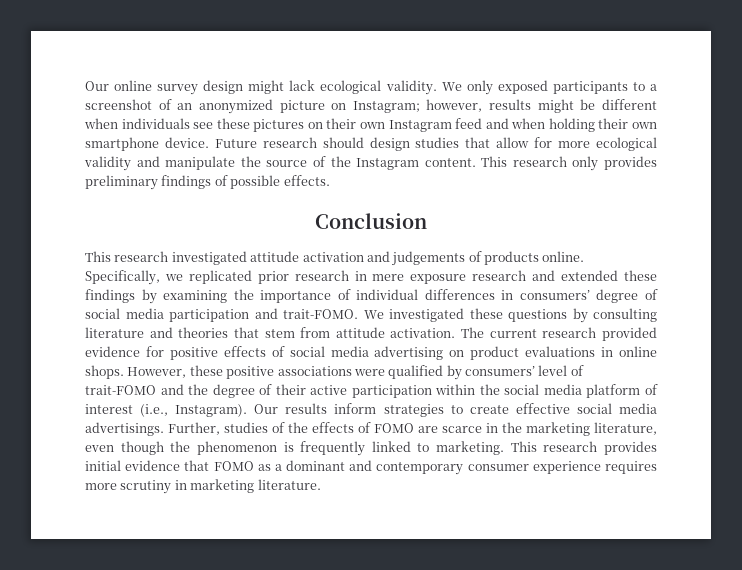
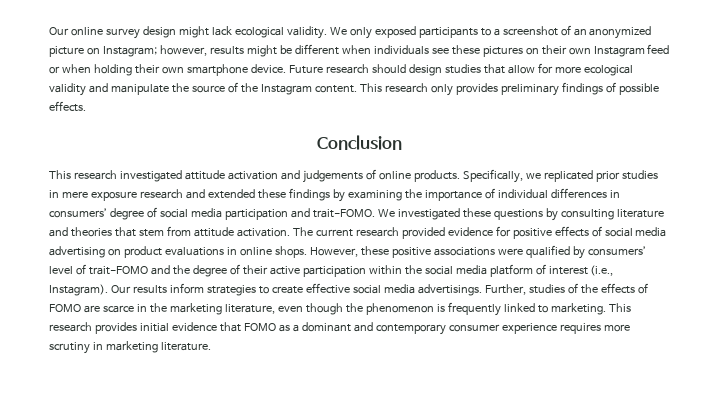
[485,118,509,129] and -> [49,66,60,74] or
[484,251,585,265] products online. -> [378,170,460,182] online products.
[294,270,349,281] research -> [621,170,658,180] studies

